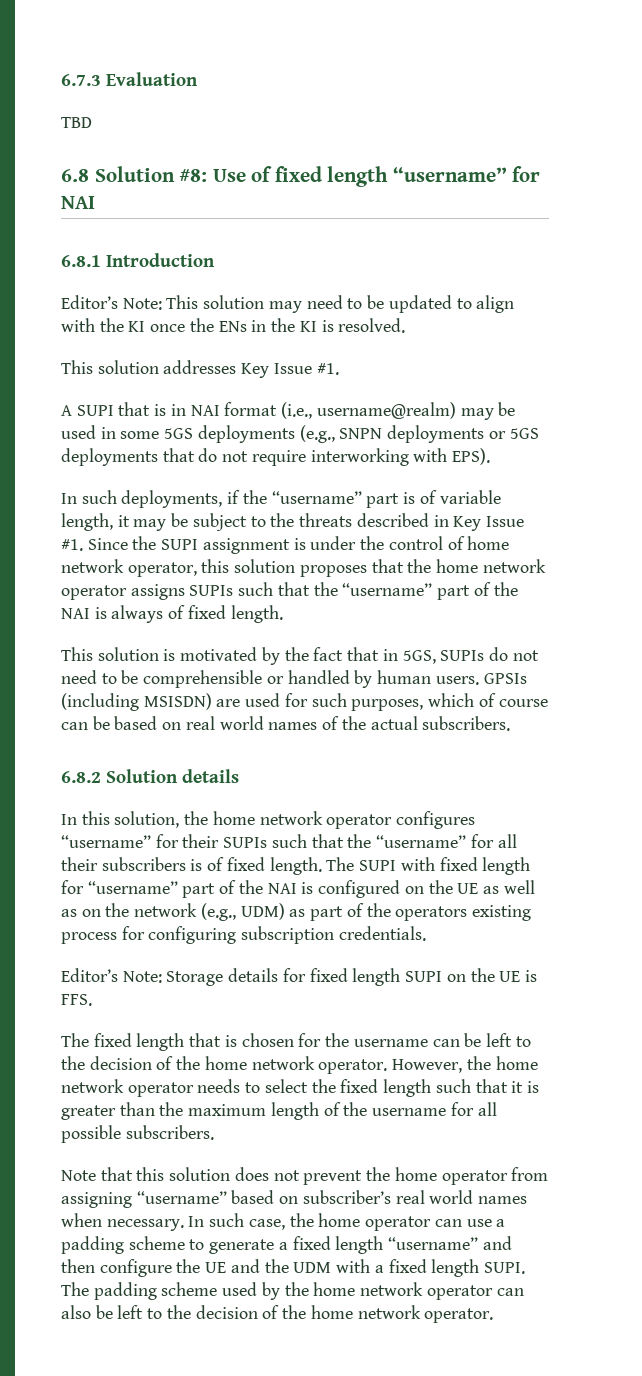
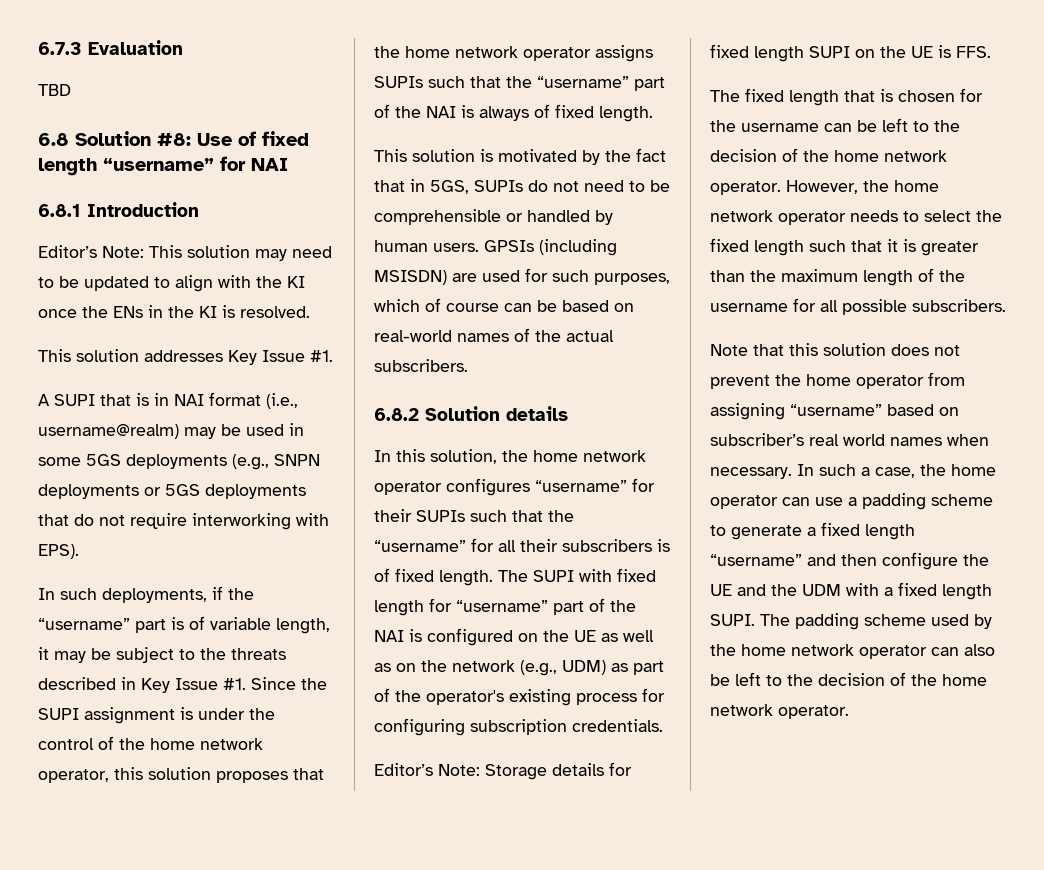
(465, 543) none -> [119,738,145,750] the
[185,716,264,730] real world -> [374,330,452,342] real-world
[395,906,468,921] operators -> [426,690,504,705] operator's
(245, 1220) none -> [861,467,870,476] a

